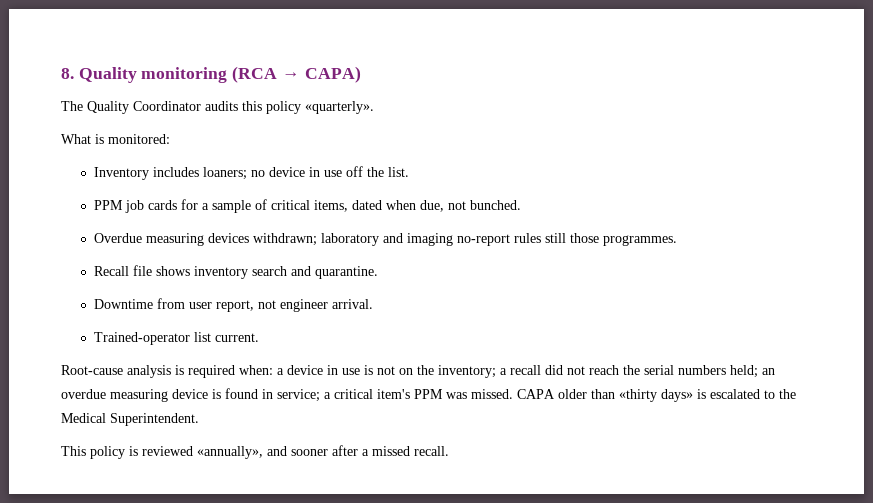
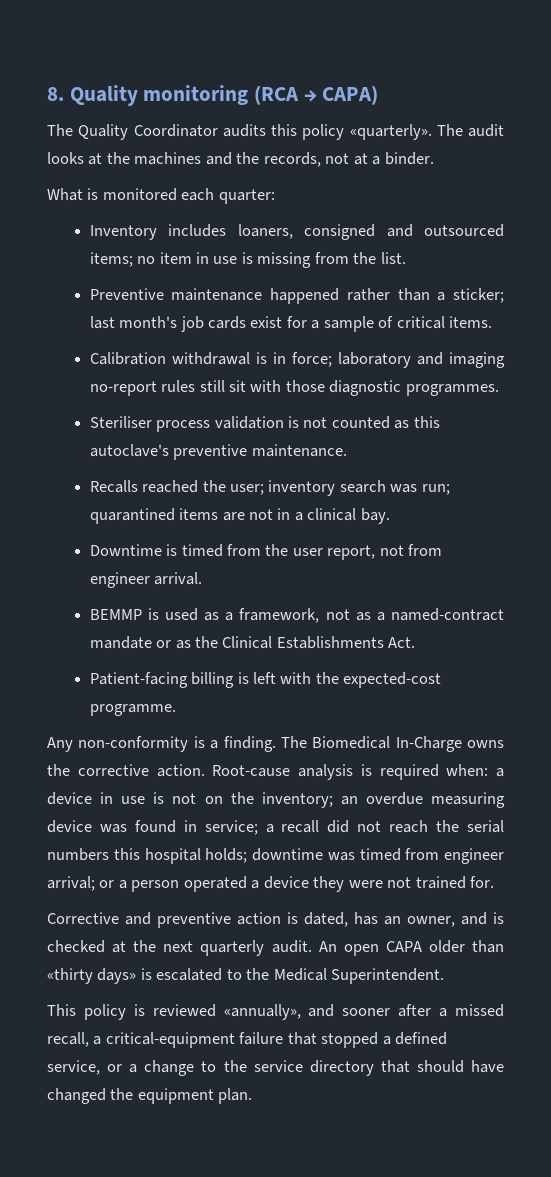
(374, 107) none -> [436,124,504,137] [47,152,434,167] The audit looks at the machines and the records, not at a binder.
[108,134,170,144] monitored: -> [102,188,275,204] monitored each quarter:
[202,166,409,180] [93,200,123,210] loaners; no device in use off the list. // PPM -> [237,224,504,240] [89,252,406,268] [89,288,504,304] [89,316,178,329] loaners, consigned and outsourced items; no item in use is missing from the list. // Preventive maintenance happened rather than a sticker; last month's
(177, 205) none -> [250,316,283,328] exist
[313,200,521,212] [93,233,317,246] items, dated when due, not bunched. // Overdue measuring devices withdrawn; -> [449,316,493,328] [89,352,332,367] items. // Calibration withdrawal is in force;
[569,233,677,246] [93,265,378,279] [93,298,185,309] those programmes. // Recall file shows inventory search and quarantine. // Downtime from -> [228,380,499,396] [89,416,440,432] [89,444,347,460] [89,480,450,496] [89,508,390,524] [89,544,289,557] sit with those diagnostic programmes. // Steriliser process validation is not counted as this autoclave's preventive maintenance. // Recalls reached the user; inventory search was run; quarantined items are not in a clinical bay. // Downtime is timed from the
(276, 304) none -> [408,544,443,556] from
[93,332,259,345] Trained-operator list current. // -> [89,608,505,623] [89,636,416,649] [89,672,442,688] [89,704,176,716] [47,736,504,752] [47,764,205,777] BEMMP is used as a framework, not as a named-contract mandate or as the Clinical Establishments Act. // Patient-facing billing is left with the expected-cost programme. // Any non-conformity is a finding. The Biomedical In-Charge owns the corrective action.
(496, 371) none -> [340,792,505,808] [47,820,258,835] an overdue measuring device was found in service;
[730,365,775,378] [61,388,513,402] held; an overdue measuring device is found in service; a critical item's PPM was missed. -> [113,848,504,864] [47,876,495,892] [47,912,504,928] [47,940,379,956] this hospital holds; downtime was timed from engineer arrival; or a person operated a device they were not trained for. // Corrective and preventive action is dated, has an owner, and is checked at the next quarterly audit. An open
[414,446,449,456] recall. -> [47,1032,448,1048] [47,1060,505,1076] [47,1088,253,1104] recall, a critical-equipment failure that stopped a defined service, or a change to the service directory that should have changed the equipment plan.

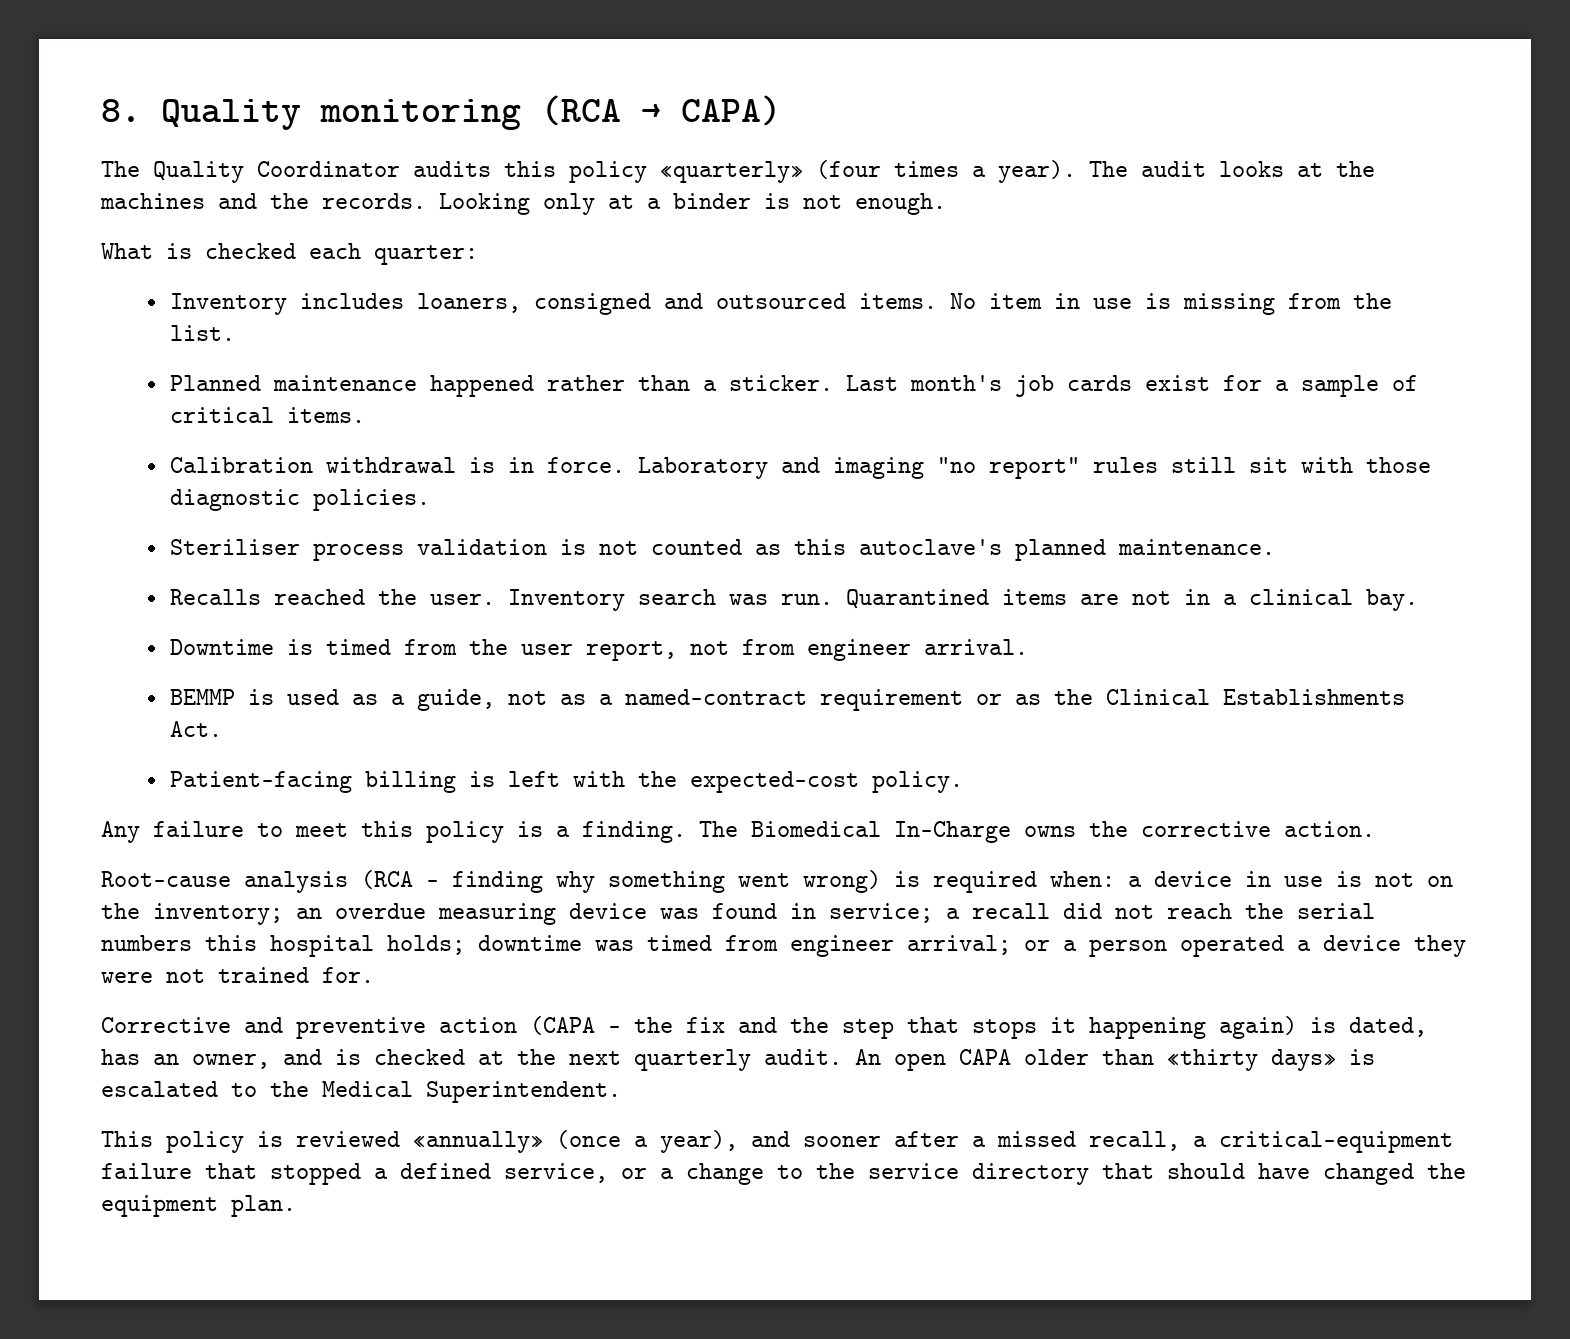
[349,124,432,140] «quarterly». -> [660,160,1076,183] «quarterly» (four times a year).
[263,152,434,167] records, not at a binder. -> [322,193,946,215] records. Looking only at a binder is not enough.
[102,188,177,201] monitored -> [205,243,296,259] checked
[89,252,156,267] items; no -> [858,293,976,309] items. No
[89,288,164,300] Preventive -> [169,375,261,391] Planned
[453,288,504,303] [89,316,115,329] sticker; last -> [728,375,898,391] sticker. Last
[291,352,505,368] [89,381,157,396] force; laboratory and imaging no-report -> [546,457,1080,479] force. Laboratory and imaging "no report"
[405,384,499,396] programmes. -> [312,489,430,511] policies.
[173,444,248,460] preventive -> [1014,539,1106,561] planned
[229,480,450,496] [89,508,175,524] user; inventory search was run; quarantined -> [429,589,989,611] user. Inventory search was run. Quarantined
[239,608,320,623] framework, -> [416,689,495,711] guide,
[89,636,152,649] mandate -> [819,689,963,711] requirement
[89,704,176,716] programme. -> [871,771,963,793] policy.
[78,736,189,752] non-conformity -> [153,821,504,843] failure to meet this policy
(205, 770) none -> (1375, 829) //
(353, 772) none -> [361,870,881,893] (RCA — finding why something went wrong)
(281, 918) none -> [530,1016,1297,1039] (CAPA — the fix and the step that stops it happening again)
[223,1004,301,1020] «annually», -> [413,1130,738,1153] «annually» (once a year),

